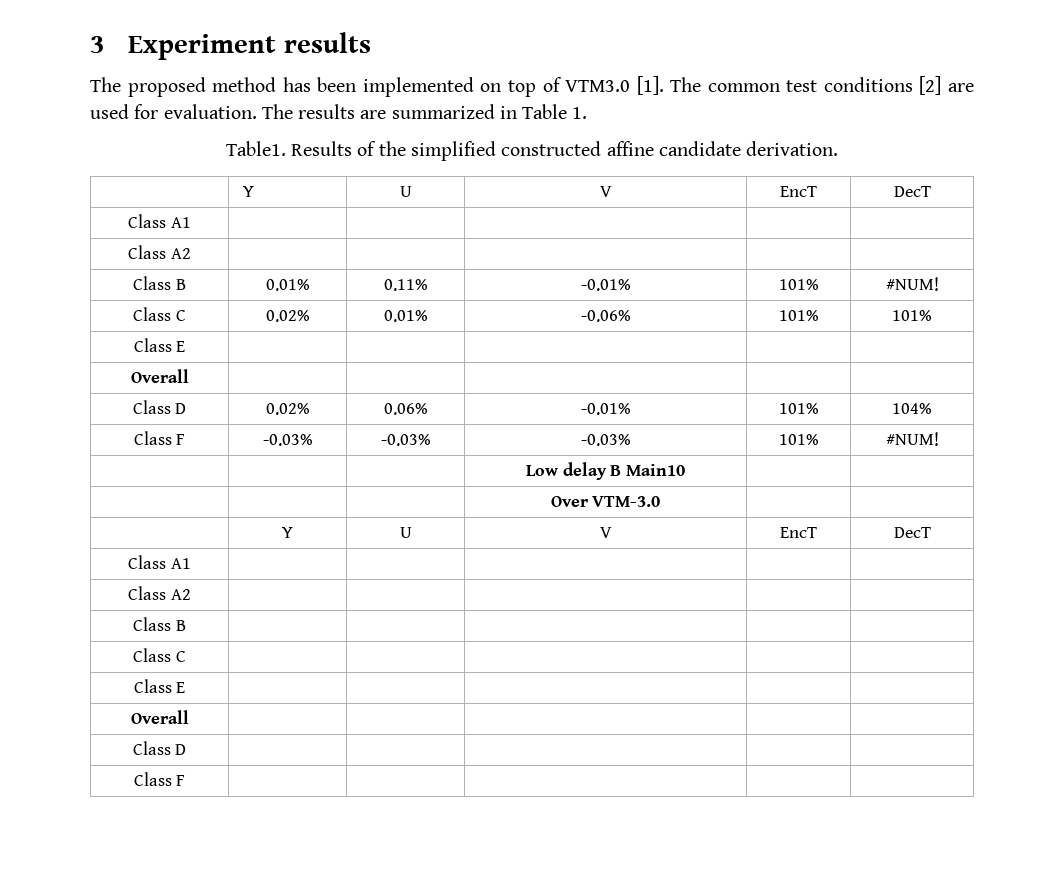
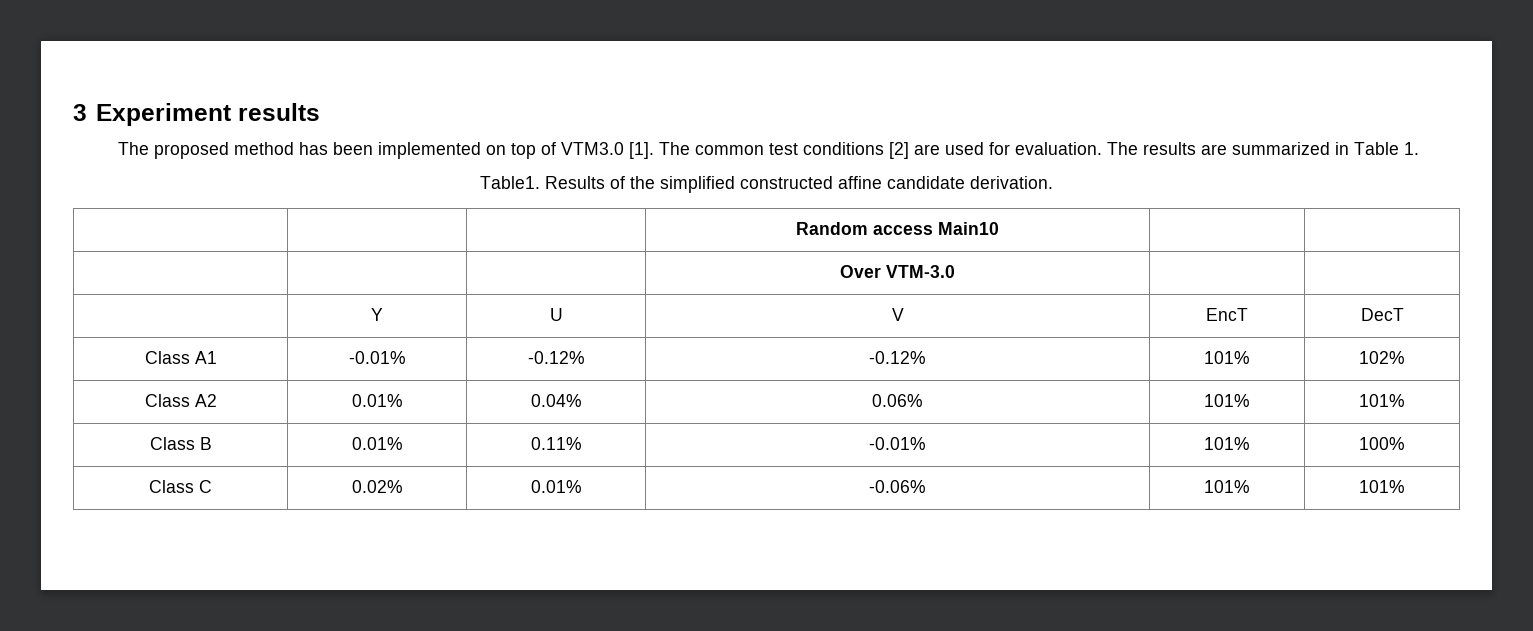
[243,186,255,197] [399,186,412,197] [599,186,612,197] [780,186,817,197] [893,186,931,197] [128,214,191,228] [128,245,191,259] [133,276,186,290] [265,279,310,291] [383,279,428,291] [580,279,631,291] [778,279,819,290] [885,277,939,291] [133,307,186,321] [265,310,310,322] [383,310,428,322] [580,310,631,322] [778,310,819,321] [892,310,932,321] [133,338,186,352] [130,369,189,383] [132,400,187,414] [265,403,310,415] [383,403,428,415] [580,403,631,415] [778,403,819,414] [892,403,932,414] [133,431,186,445] [262,434,313,446] [380,434,431,446] [580,434,631,446] [778,434,819,445] [885,432,939,446] [525,462,622,480] Y | U | V | EncT | DecT // Class A1 | | | | | // Class A2 | | | | | // Class B | 0.01% | 0.11% | -0.01% | 101% | #NUM! // Class C | 0.02% | 0.01% | -0.06% | 101% | 101% // Class E | | | | | // Overall | | | | | // Class D | 0.02% | 0.06% | -0.01% | 101% | 104% // Class F | -0.03% | -0.03% | -0.03% | 101% | #NUM! // | | | Low delay B -> [796,222,933,235] | | Random access
[128,586,191,600] [133,617,186,631] [133,648,186,662] [133,679,186,693] [130,710,189,724] [132,741,187,755] [133,772,186,786] | | | | // Class A2 | | | | | // Class B | | | | | // Class C | | | | | // Class E | | | | | // Overall | | | | | // Class D | | | | | // Class F | | | | | -> [348,351,406,364] [527,351,585,364] [869,351,926,364] [1204,351,1250,364] [1359,351,1405,364] [144,394,217,407] [351,394,403,407] [530,394,582,407] [872,394,923,407] [1204,394,1250,407] [1359,394,1405,407] [149,437,212,450] [351,437,403,450] [530,437,582,450] [869,437,926,450] [1204,437,1250,450] [1359,437,1405,450] [149,480,212,493] [351,480,403,493] [530,480,582,493] [869,480,926,493] [1204,480,1250,493] [1359,480,1405,493] -0.01% | -0.12% | -0.12% | 101% | 102% // Class A2 | 0.01% | 0.04% | 0.06% | 101% | 101% // Class B | 0.01% | 0.11% | -0.01% | 101% | 100% // Class C | 0.02% | 0.01% | -0.06% | 101% | 101%

